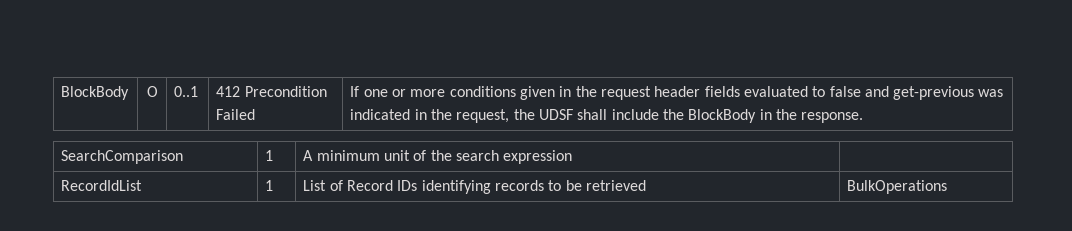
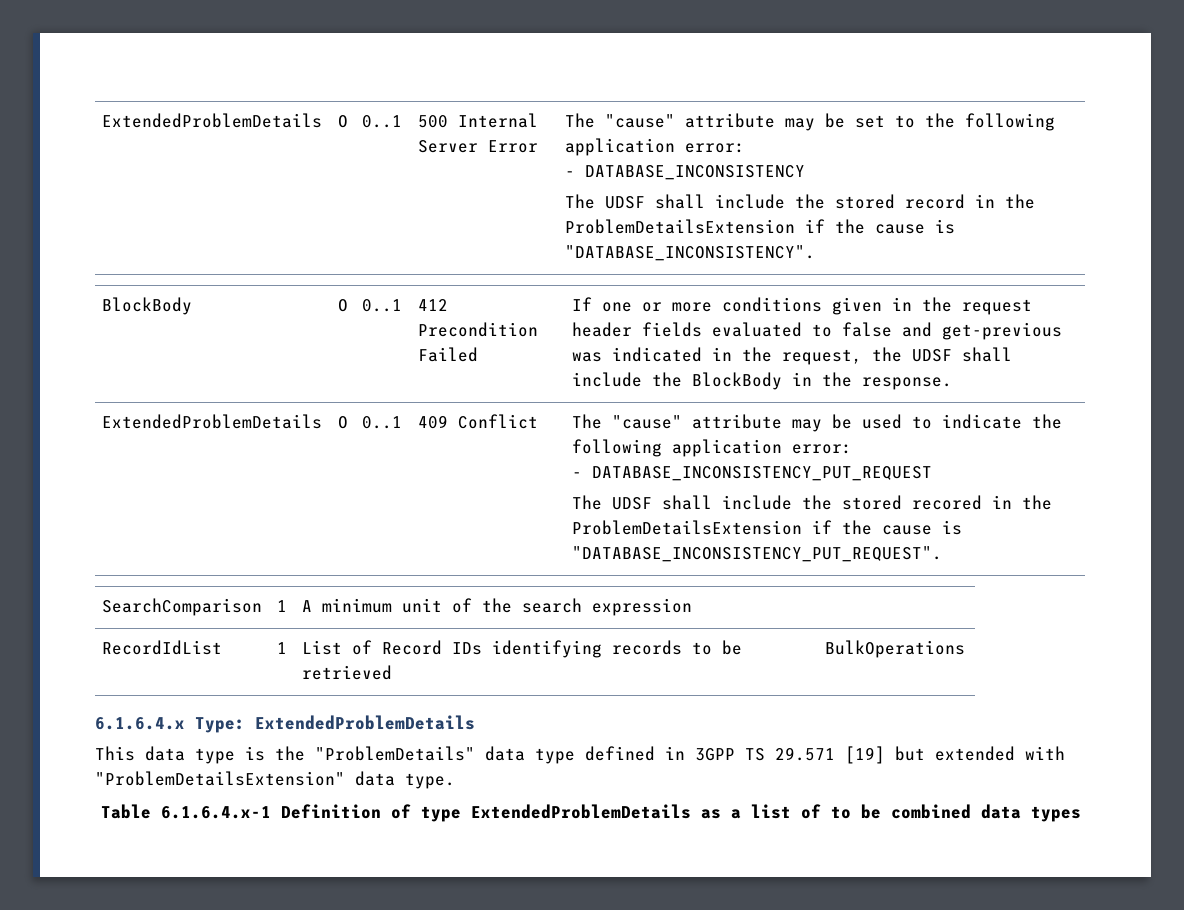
(61, 93) none -> [102,113,323,128] [338,115,348,128] [362,115,403,128] [418,113,539,128] [418,140,539,153] [565,113,1056,131] [565,138,746,156] [565,165,806,180] [565,194,1036,209] [565,219,956,234] [565,245,816,261] ExtendedProblemDetails | O | 0..1 | 500 Internal Server Error | The "cause" attribute may be set to the following application error: // - DATABASE_INCONSISTENCY // The UDSF shall include the stored record in the ProblemDetailsExtension if the cause is "DATABASE_INCONSISTENCY". //
(864, 117) none -> [102,414,323,429] [338,416,348,429] [362,416,403,429] [418,414,539,429] [572,414,1063,432] [572,439,853,457] [572,466,933,481] [572,495,1053,510] [572,520,963,535] [572,546,943,562] // ExtendedProblemDetails | O | 0..1 | 409 Conflict | The "cause" attribute may be used to indicate the following application error: // - DATABASE_INCONSISTENCY_PUT_REQUEST // The UDSF shall include the stored recored in the ProblemDetailsExtension if the cause is "DATABASE_INCONSISTENCY_PUT_REQUEST".
(948, 187) none -> [95,715,475,733] [95,746,1065,764] [95,771,455,789] [100,804,1081,822] // 6.1.6.4.x Type: ExtendedProblemDetails // This data type is the "ProblemDetails" data type defined in 3GPP TS 29.571 [19] but extended with "ProblemDetailsExtension" data type. // Table 6.1.6.4.x-1 Definition of type ExtendedProblemDetails as a list of to be combined data types

